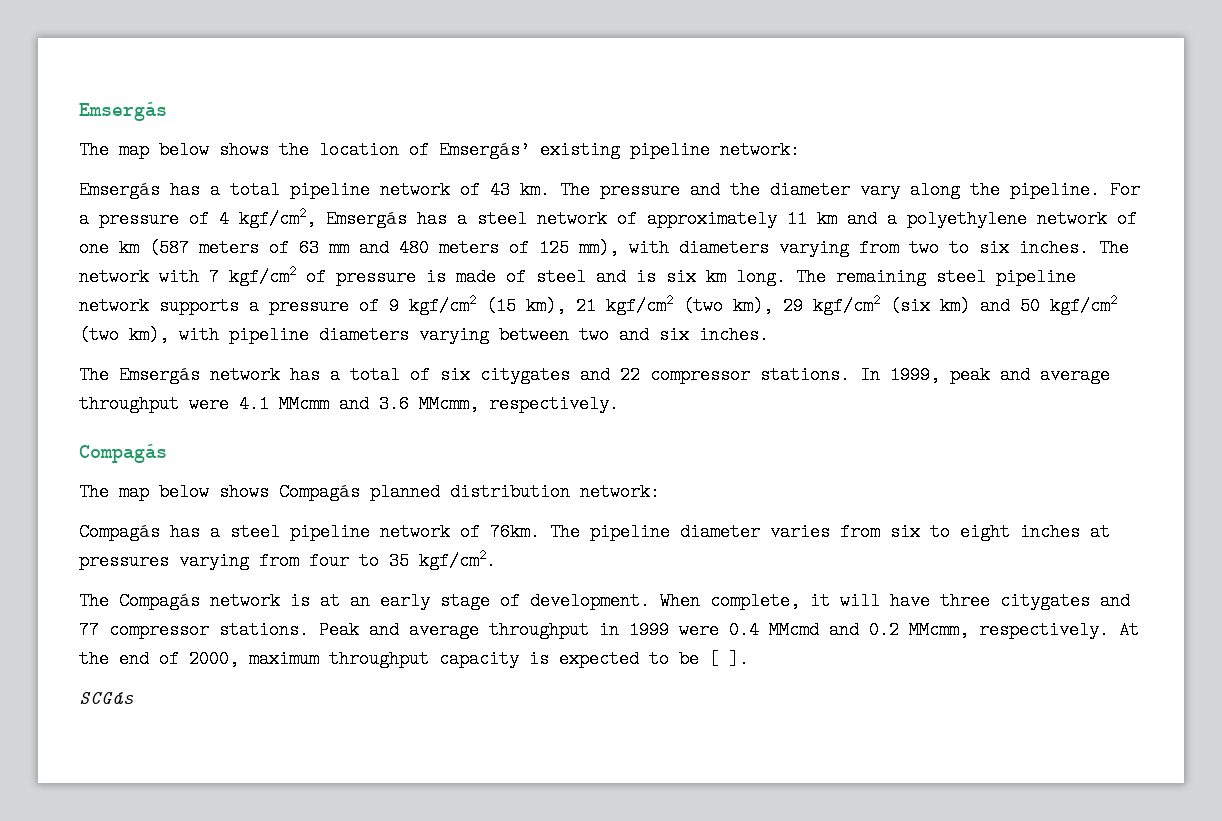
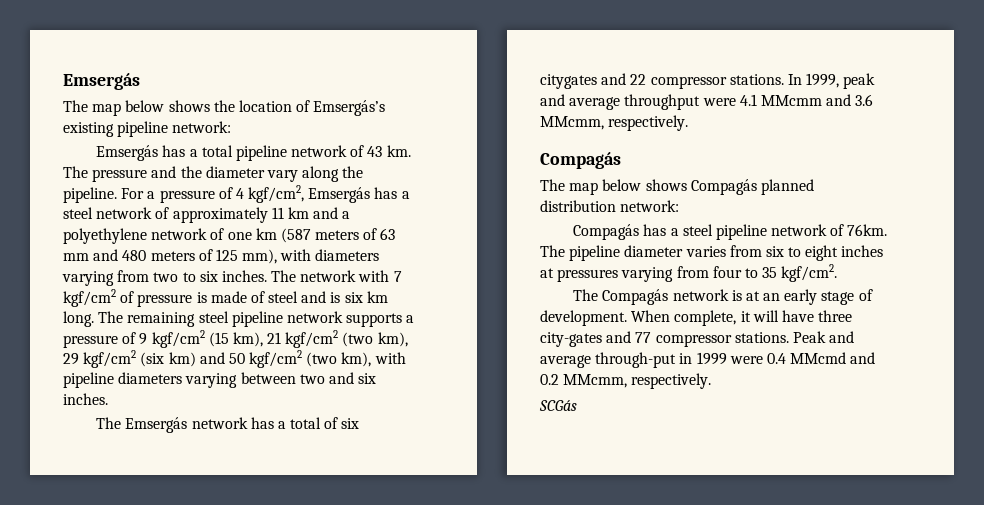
[439,141,530,159] Emsergás’ -> [313,100,386,116] Emsergás’s
[1000,592,1090,610] citygates -> [540,332,602,347] city-gates
[489,621,589,639] throughput -> [595,352,677,368] through-put
[1119,621,1139,639] [79,650,749,668] At the end of 2000, maximum throughput capacity is expected to be [ ]. -> (712, 381) none

